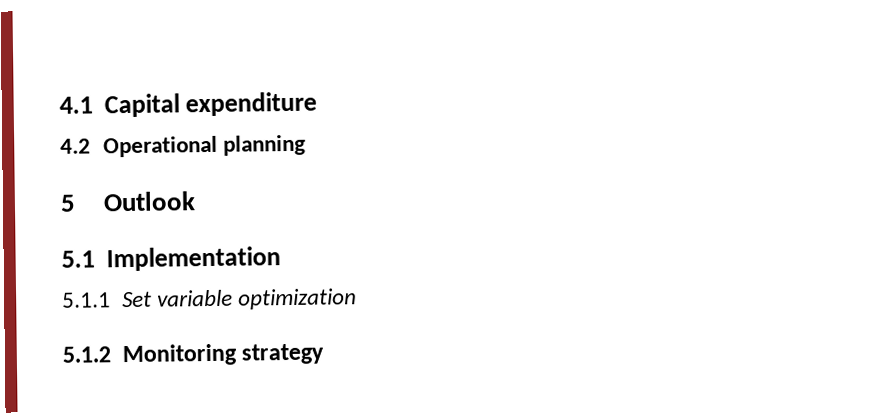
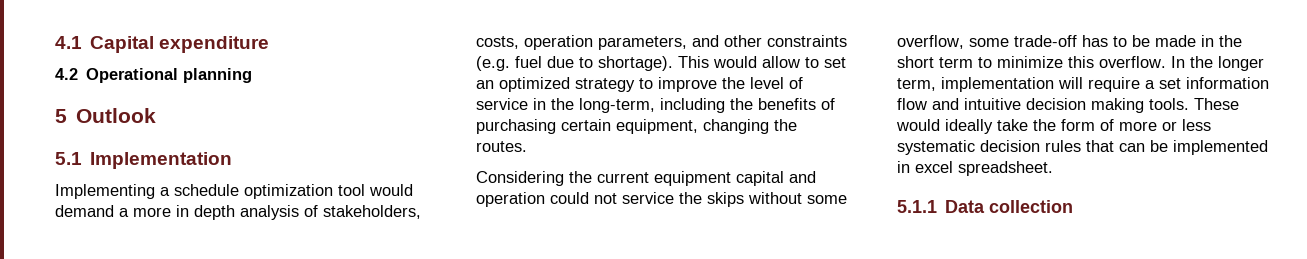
[62,288,357,310] [62,343,324,367] 5.1.1 Set variable optimization // 5.1.2 Monitoring strategy -> [55,184,413,199] [55,205,421,220] [476,35,847,50] [476,56,846,71] [476,77,803,92] [476,98,835,113] [476,119,797,134] [476,141,527,152] [476,171,816,186] [476,192,847,207] [897,35,1242,49] [897,56,1264,71] [897,77,1269,92] [897,98,1239,113] [896,119,1211,134] [897,140,1268,155] [897,161,1053,176] [897,200,1074,213] Implementing a schedule optimization tool would demand a more in depth analysis of stakeholders, costs, operation parameters, and other constraints (e.g. fuel due to shortage). This would allow to set an optimized strategy to improve the level of service in the long-term, including the benefits of purchasing certain equipment, changing the routes. // Considering the current equipment capital and operation could not service the skips without some overflow, some trade-off has to be made in the short term to minimize this overflow. In the longer term, implementation will require a set information flow and intuitive decision making tools. These would ideally take the form of more or less systematic decision rules that can be implemented in excel spreadsheet. // 5.1.1 Data collection

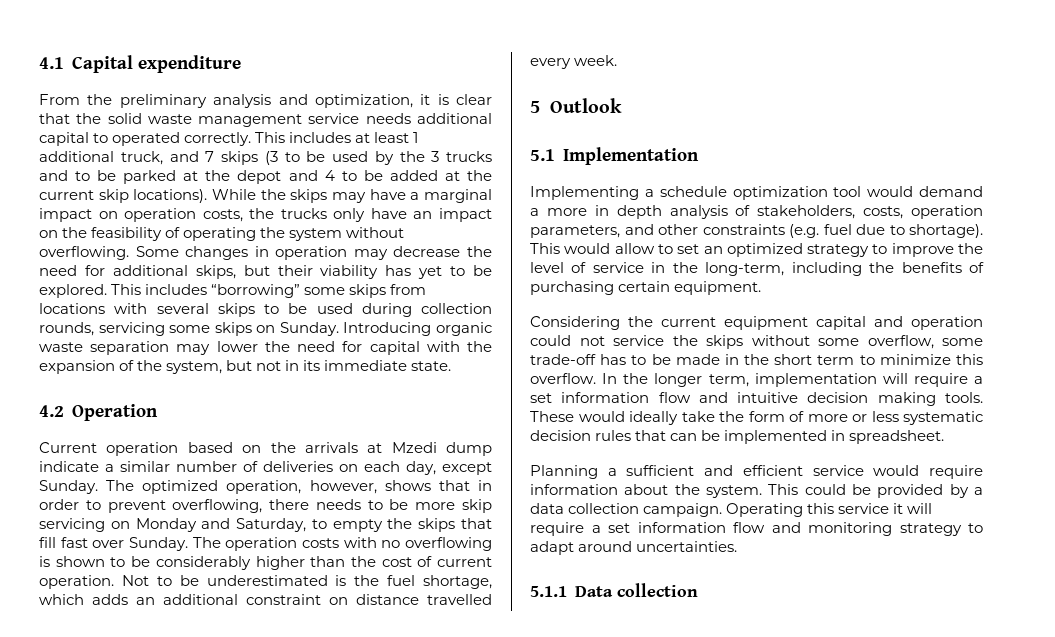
[55,68,253,83] 4.2 Operational planning -> [39,94,492,108] [39,113,492,127] [39,132,419,146] [39,151,492,165] [39,170,493,184] [39,189,493,203] [39,208,492,222] [39,227,405,241] [39,246,492,260] [39,265,492,279] [39,284,427,298] [39,303,492,317] [39,322,492,336] [39,341,493,355] [39,360,452,374] [39,404,158,421] [39,442,492,456] [39,461,492,475] [39,480,493,494] [39,499,492,513] [39,518,492,532] [39,537,493,551] [39,556,492,570] [39,575,492,589] [39,594,492,605] [530,55,618,69] From the preliminary analysis and optimization, it is clear that the solid waste management service needs additional capital to operated correctly. This includes at least 1 additional truck, and 7 skips (3 to be used by the 3 trucks and to be parked at the depot and 4 to be added at the current skip locations). While the skips may have a marginal impact on operation costs, the trucks only have an impact on the feasibility of operating the system without overflowing. Some changes in operation may decrease the need for additional skips, but their viability has yet to be explored. This includes “borrowing” some skips from locations with several skips to be used during collection rounds, servicing some skips on Sunday. Introducing organic waste separation may lower the need for capital with the expansion of the system, but not in its immediate state. // 4.2 Operation // Current operation based on the arrivals at Mzedi dump indicate a similar number of deliveries on each day, except Sunday. The optimized operation, however, shows that in order to prevent overflowing, there needs to be more skip servicing on Monday and Saturday, to empty the skips that fill fast over Sunday. The operation costs with no overflowing is shown to be considerably higher than the cost of current operation. Not to be underestimated is the fuel shortage, which adds an additional constraint on distance travelled every week.
[616,119,797,134] [476,141,527,152] equipment, changing the routes. -> [674,281,762,295] equipment.
[915,161,953,173] excel -> (846, 435) none
(1053, 168) none -> [530,465,983,479] [530,484,983,498] [530,503,933,517] [530,522,983,536] [530,541,738,555] // Planning a sufficient and efficient service would require information about the system. This could be provided by a data collection campaign. Operating this service it will require a set information flow and monitoring strategy to adapt around uncertainties.

